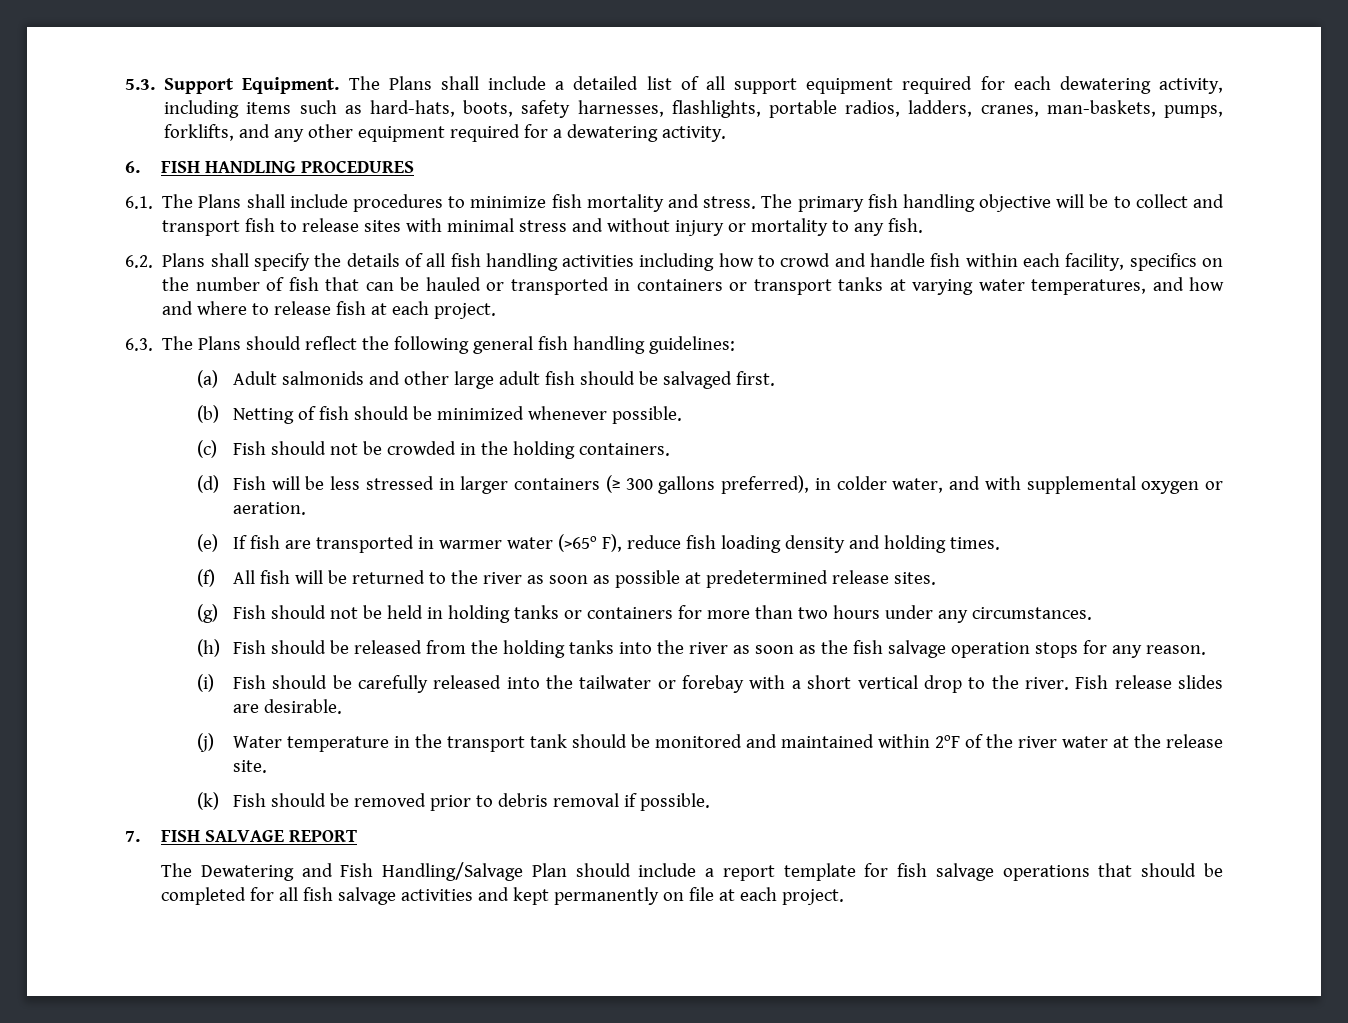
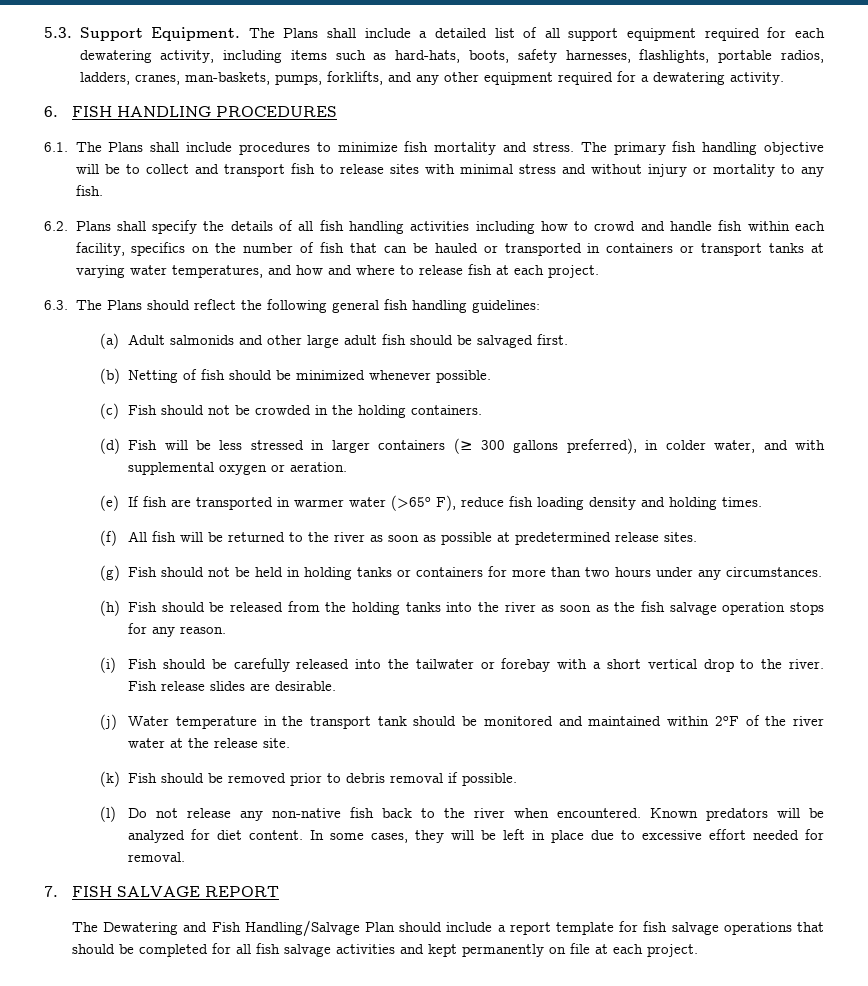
(710, 802) none -> [100,806,824,822] [128,829,824,843] [128,852,186,862] // (l) Do not release any non-native fish back to the river when encountered. Known predators will be analyzed for diet content. In some cases, they will be left in place due to excessive effort needed for removal.

